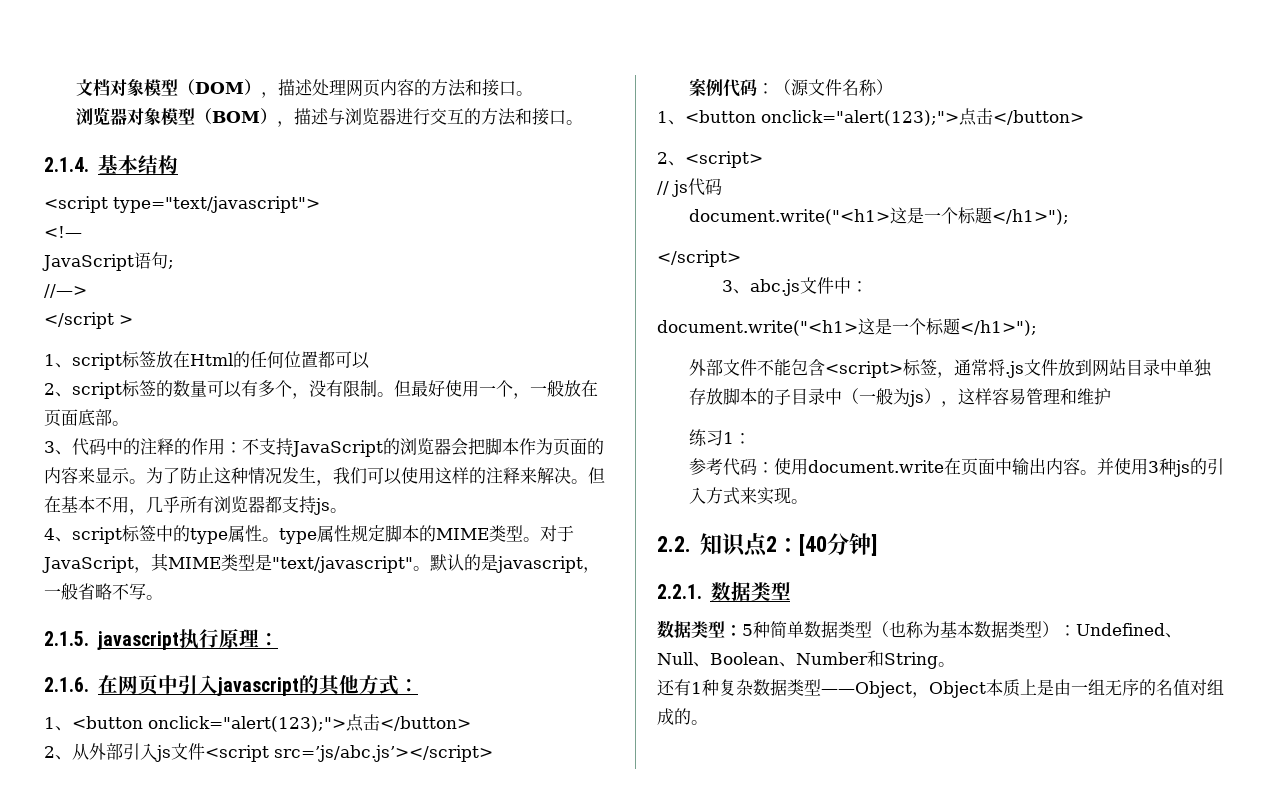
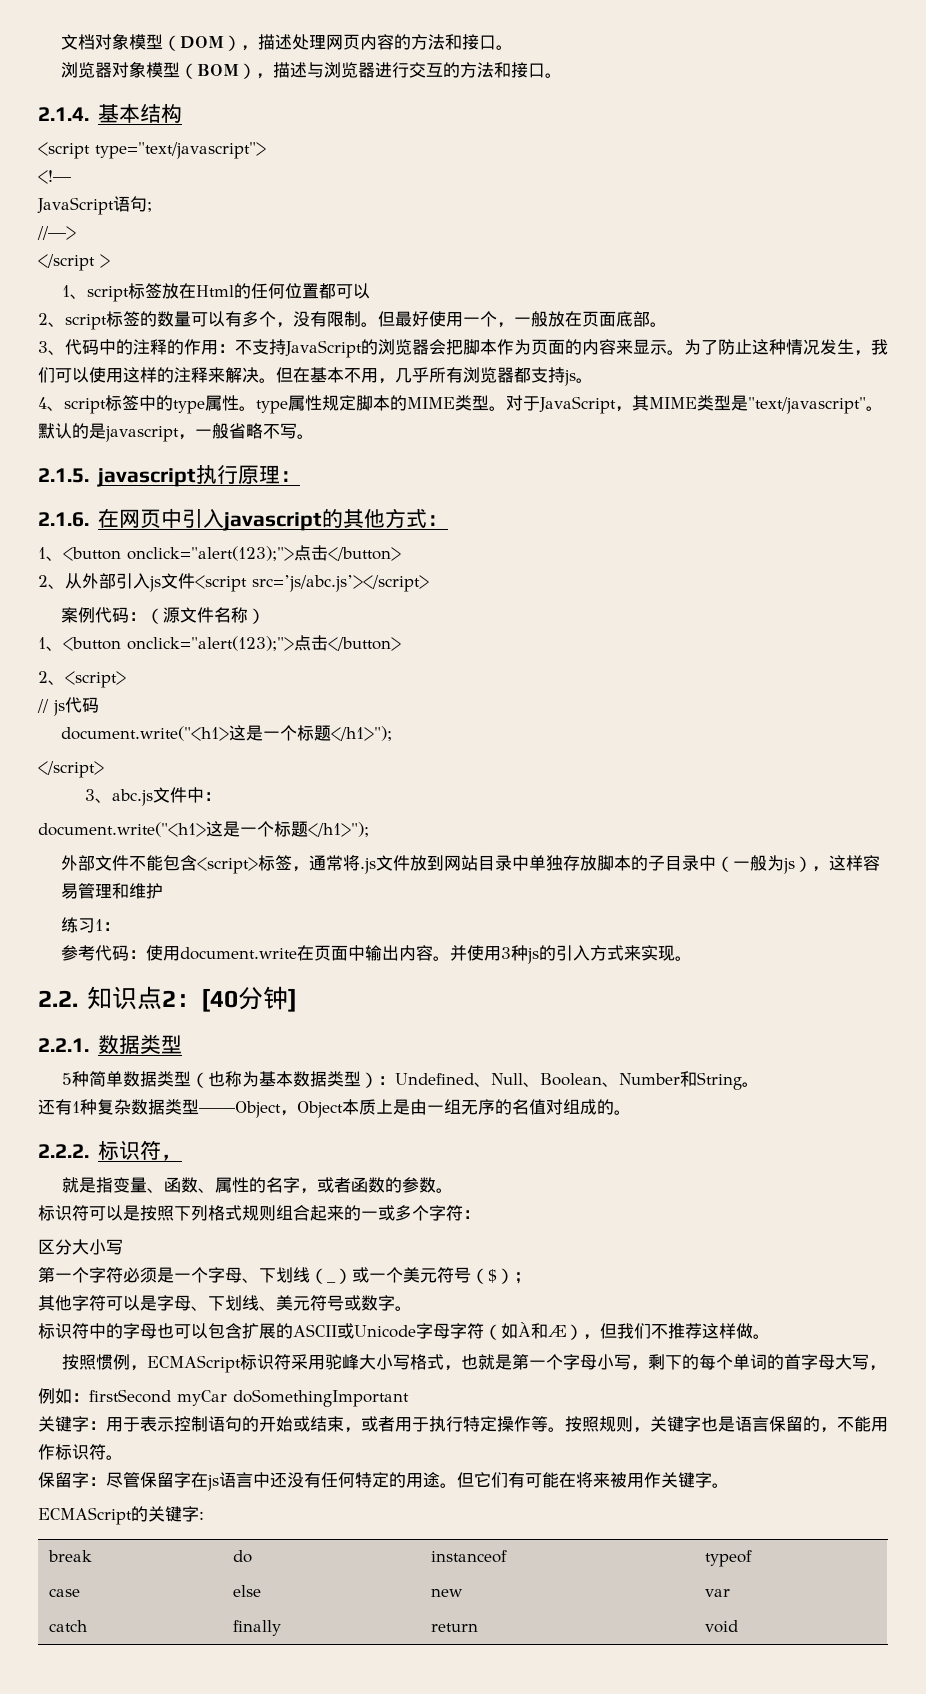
[657,620,742,639] 数据类型： -> (182, 1044) none
(708, 722) none -> [38,1140,182,1161] [61,1177,453,1194] [38,1205,480,1221] [38,1239,123,1255] [38,1267,531,1284] [38,1295,412,1311] [38,1322,770,1340] [61,1354,886,1373] [38,1388,409,1407] [38,1416,888,1433] [38,1444,123,1460] [38,1472,729,1491] [38,1506,204,1525] [47,1550,92,1562] [232,1550,252,1563] [430,1550,507,1563] [704,1550,752,1567] [48,1588,80,1597] [232,1585,261,1597] [430,1588,463,1597] [704,1589,730,1597] [48,1620,87,1632] [232,1620,281,1636] [430,1623,478,1632] [704,1620,738,1633] // 2.2.2.标识符， // 就是指变量、函数、属性的名字，或者函数的参数。 // 标识符可以是按照下列格式规则组合起来的一或多个字符： // 区分大小写 // 第一个字符必须是一个字母、下划线（_）或一个美元符号（$）； // 其他字符可以是字母、下划线、美元符号或数字。 // 标识符中的字母也可以包含扩展的ASCII或Unicode字母字符（如À和Æ），但我们不推荐这样做。 // 按照惯例，ECMAScript标识符采用驼峰大小写格式，也就是第一个字母小写，剩下的每个单词的首字母大写， // 例如：firstSecond myCar doSomethingImportant // 关键字：用于表示控制语句的开始或结束，或者用于执行特定操作等。按照规则，关键字也是语言保留的，不能用作标识符。 // 保留字：尽管保留字在js语言中还没有任何特定的用途。但它们有可能在将来被用作关键字。 // ECMAScript的关键字: // break | do | instanceof | typeof // case | else | new | var // catch | finally | return | void

